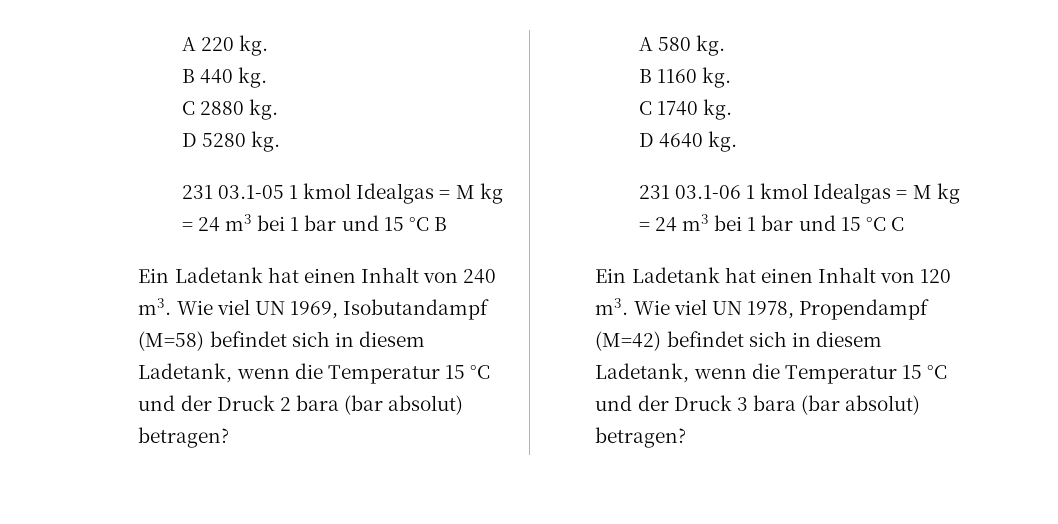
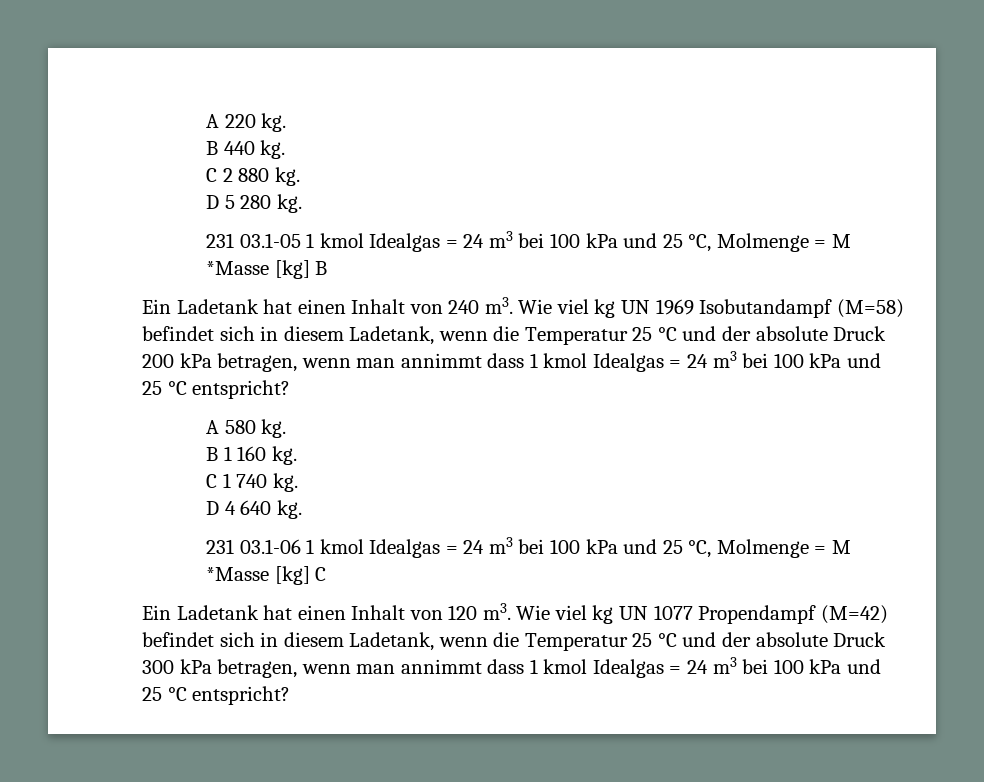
[199,99,279,120] [181,133,246,147] 2880 kg. // D 5280 -> [222,167,300,186] [206,195,272,209] 2 880 kg. // D 5 280
[455,183,503,204] [181,214,429,232] M kg = 24 m3 bei 1 bar und 15 °C -> [463,231,851,252] [206,260,310,279] 24 m3 bei 100 kPa und 25 °C, Molmenge = M *Masse [kg]
[254,301,338,319] UN 1969, -> [594,299,694,318] kg UN 1969
[444,365,491,379] [138,395,464,415] [138,427,230,448] 15 °C und der Druck 2 bara (bar absolut) betragen? -> [632,326,887,341] [142,351,881,372] [142,380,291,399] 25 °C und der absolute Druck 200 kPa betragen, wenn man annimmt dass 1 kmol Idealgas = 24 m3 bei 100 kPa und 25 °C entspricht?
[656,67,732,88] [638,99,733,120] [638,133,703,148] 1160 kg. // C 1740 kg. // D 4640 -> [223,446,297,465] [206,473,298,492] [206,500,272,515] 1 160 kg. // C 1 740 kg. // D 4 640
[912,183,960,204] [638,214,886,232] M kg = 24 m3 bei 1 bar und 15 °C -> [463,537,851,558] [206,566,310,585] 24 m3 bei 100 kPa und 25 °C, Molmenge = M *Masse [kg]
[711,301,794,319] UN 1978, -> [592,605,693,624] kg UN 1077
[901,365,948,379] [595,395,921,415] [595,427,687,448] 15 °C und der Druck 3 bara (bar absolut) betragen? -> [632,632,887,647] [142,657,881,678] [142,686,291,705] 25 °C und der absolute Druck 300 kPa betragen, wenn man annimmt dass 1 kmol Idealgas = 24 m3 bei 100 kPa und 25 °C entspricht?

